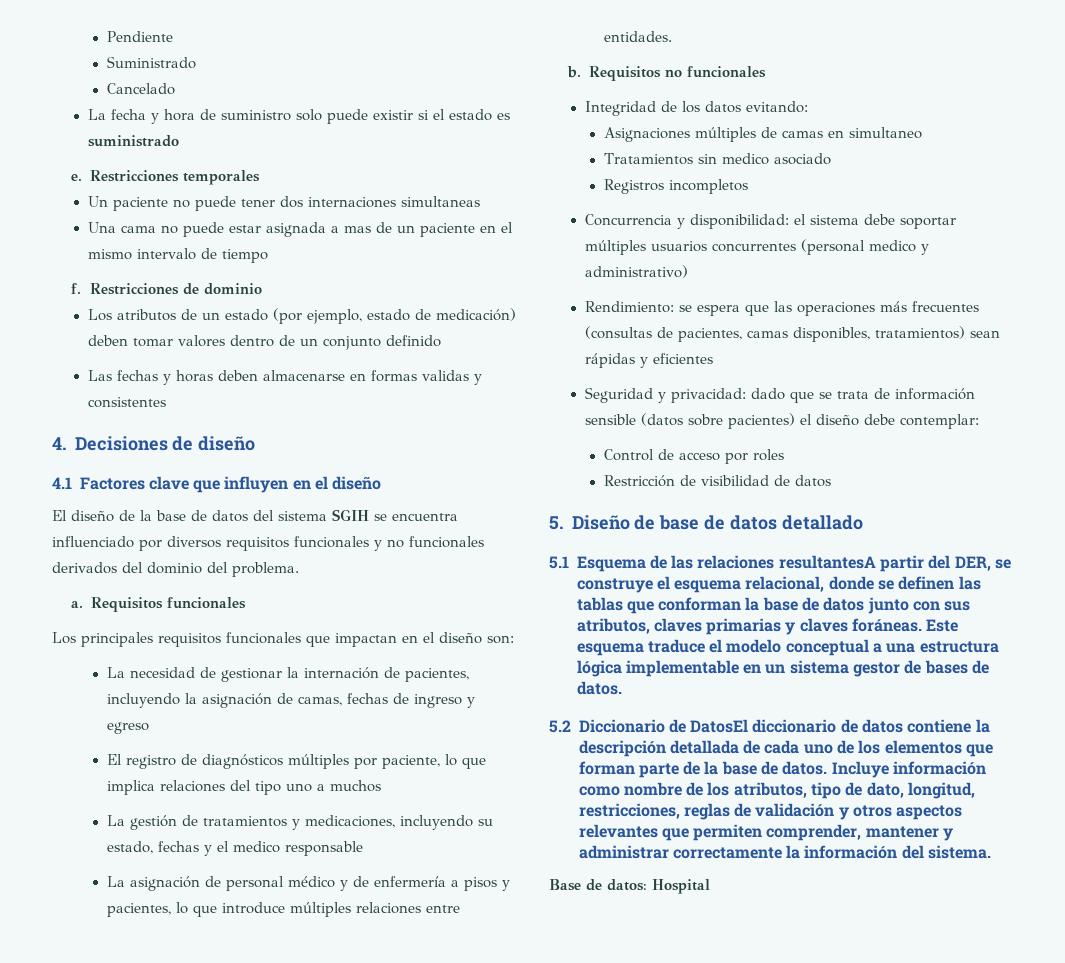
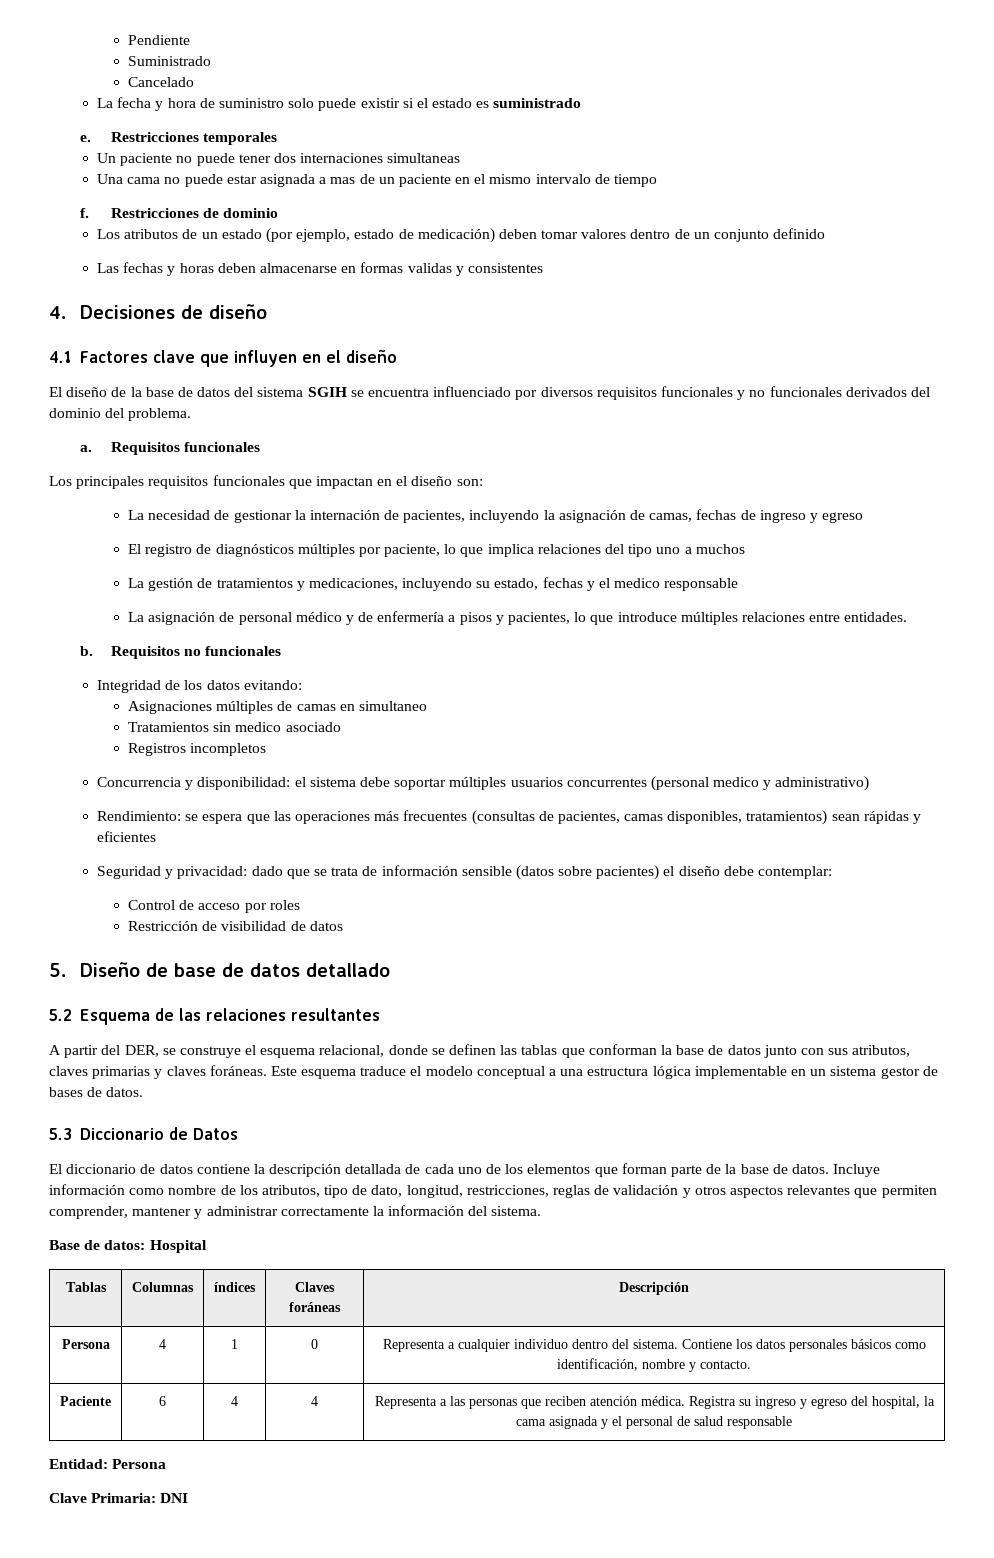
[549,556,569,569] 5.1 -> [49,1009,72,1021] 5.2
[778,555,876,569] resultantesA -> [290,1008,380,1021] [49,1045,61,1055] resultantes // A
[549,720,571,733] 5.2 -> [49,1128,72,1140] 5.3
[690,719,749,733] DatosEl -> [192,1128,238,1140] [49,1164,62,1174] Datos // El
(710, 886) none -> [65,1282,107,1292] [132,1282,194,1292] [214,1282,256,1292] [295,1282,335,1292] [289,1302,341,1312] [619,1282,689,1295] [61,1339,110,1349] [159,1339,166,1349] [231,1339,238,1349] [311,1339,318,1349] [382,1339,926,1352] [557,1358,751,1372] [60,1396,111,1406] [159,1396,166,1406] [231,1396,238,1406] [311,1396,318,1406] [374,1396,935,1409] [516,1416,792,1429] [49,1459,167,1469] [49,1493,189,1503] // Tablas | Columnas | índices | Claves foráneas | Descripción // Persona | 4 | 1 | 0 | Representa a cualquier individuo dentro del sistema. Contiene los datos personales básicos como identificación, nombre y contacto. // Paciente | 6 | 4 | 4 | Representa a las personas que reciben atención médica. Registra su ingreso y egreso del hospital, la cama asignada y el personal de salud responsable // Entidad: Persona // Clave Primaria: DNI

